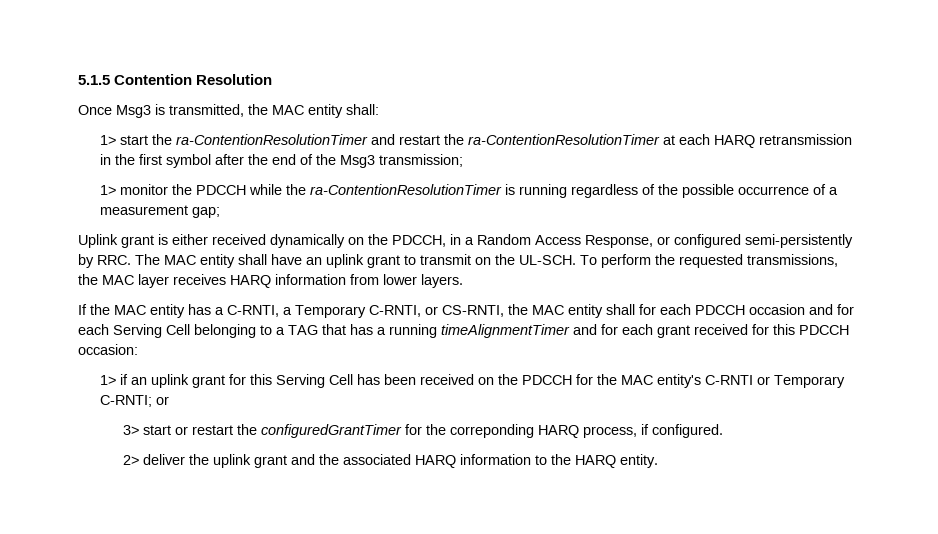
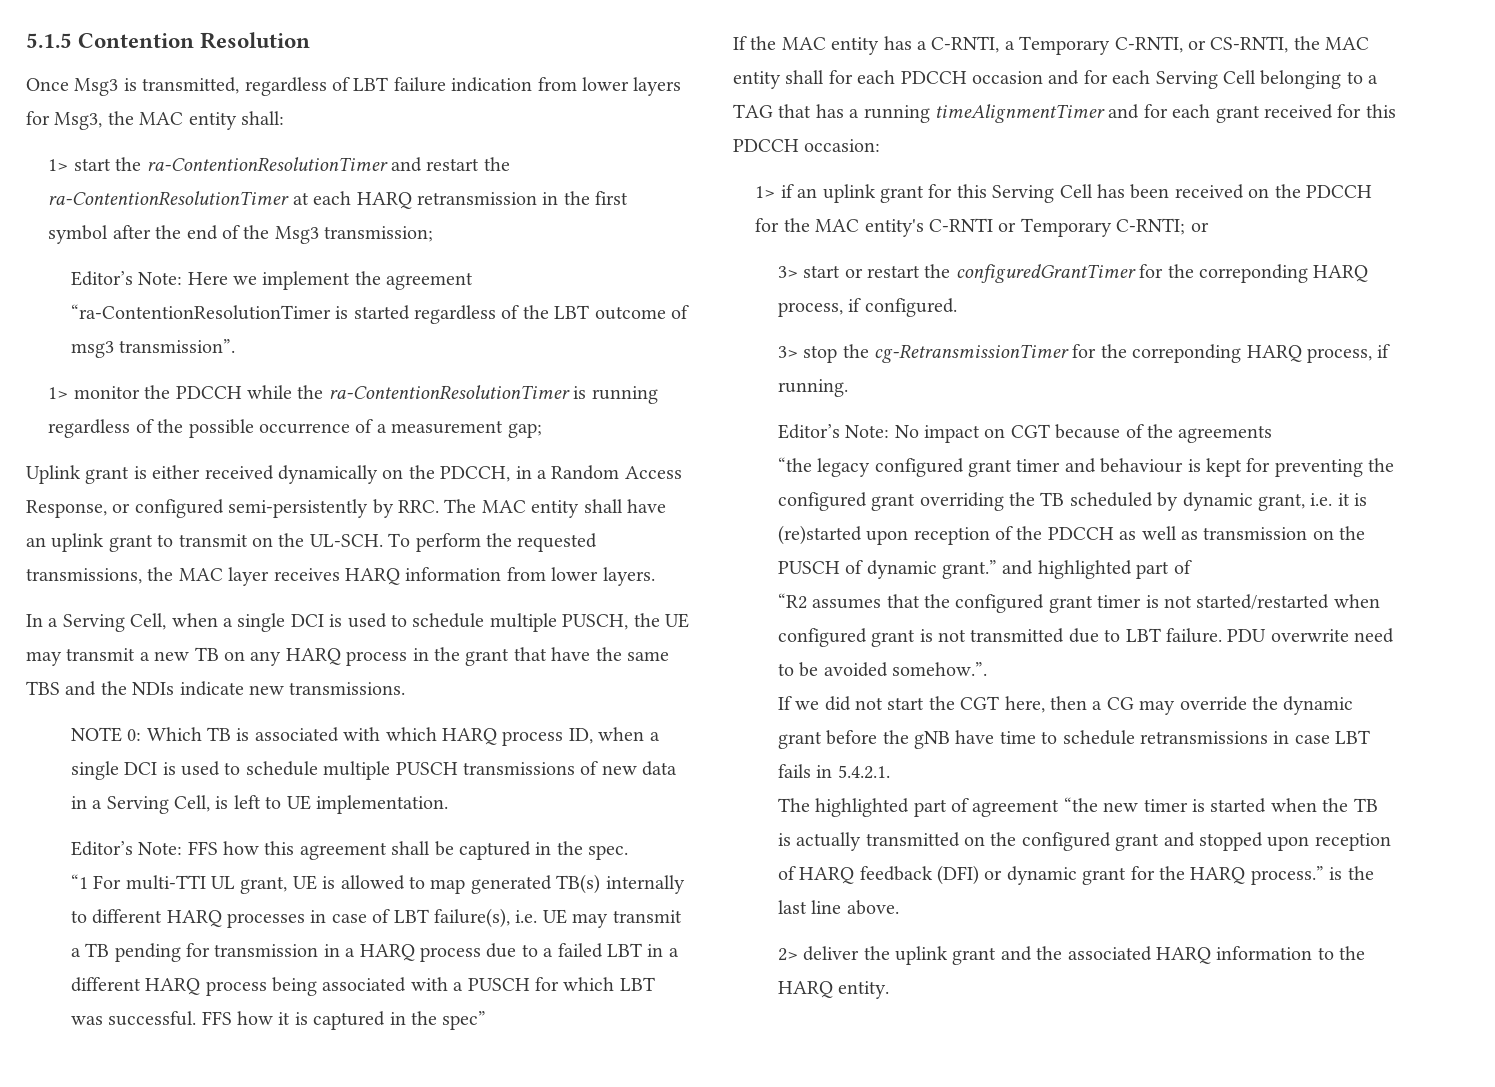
(244, 110) none -> [244,77,682,96] [26,111,103,130] regardless of LBT failure indication from lower layers for Msg3,
(464, 160) none -> [70,271,474,290] [70,304,690,324] [70,339,236,358] // Editor’s Note: Here we implement the agreement “ra-ContentionResolutionTimer is started regardless of the LBT outcome of msg3 transmission”.
(463, 281) none -> [26,613,689,632] [26,647,669,666] [26,681,406,696] [70,727,660,746] [70,761,678,780] [70,795,449,814] [70,841,629,860] [70,874,685,894] [70,908,682,928] [70,943,679,962] [70,977,655,996] [70,1011,487,1030] // In a Serving Cell, when a single DCI is used to schedule multiple PUSCH, the UE may transmit a new TB on any HARQ process in the grant that have the same TBS and the NDIs indicate new transmissions. // NOTE 0: Which TB is associated with which HARQ process ID, when a single DCI is used to schedule multiple PUSCH transmissions of new data in a Serving Cell, is left to UE implementation. // Editor’s Note: FFS how this agreement shall be captured in the spec. // “1 For multi-TTI UL grant, UE is allowed to map generated TB(s) internally to different HARQ processes in case of LBT failure(s), i.e. UE may transmit a TB pending for transmission in a HARQ process due to a failed LBT in a different HARQ process being associated with a PUSCH for which LBT was successful. FFS how it is captured in the spec”
(723, 431) none -> [777,344,1391,363] [777,379,848,397] [777,424,1273,443] [777,457,1395,477] [777,492,1368,511] [777,525,1366,545] [777,560,1192,579] [777,593,1380,613] [777,628,1395,647] [777,662,988,677] [777,696,1354,715] [777,730,1371,749] [777,764,890,779] [777,797,1378,817] [777,832,1391,851] [777,865,1374,885] [777,900,899,915] // 3> stop the cg-RetransmissionTimer for the correponding HARQ process, if running. // Editor’s Note: No impact on CGT because of the agreements // “the legacy configured grant timer and behaviour is kept for preventing the configured grant overriding the TB scheduled by dynamic grant, i.e. it is (re)started upon reception of the PDCCH as well as transmission on the PUSCH of dynamic grant.” and highlighted part of // “R2 assumes that the configured grant timer is not started/restarted when configured grant is not transmitted due to LBT failure. PDU overwrite need to be avoided somehow.”. // If we did not start the CGT here, then a CG may override the dynamic grant before the gNB have time to schedule retransmissions in case LBT fails in 5.4.2.1. // The highlighted part of agreement “the new timer is started when the TB is actually transmitted on the configured grant and stopped upon reception of HARQ feedback (DFI) or dynamic grant for the HARQ process.” is the last line above.

